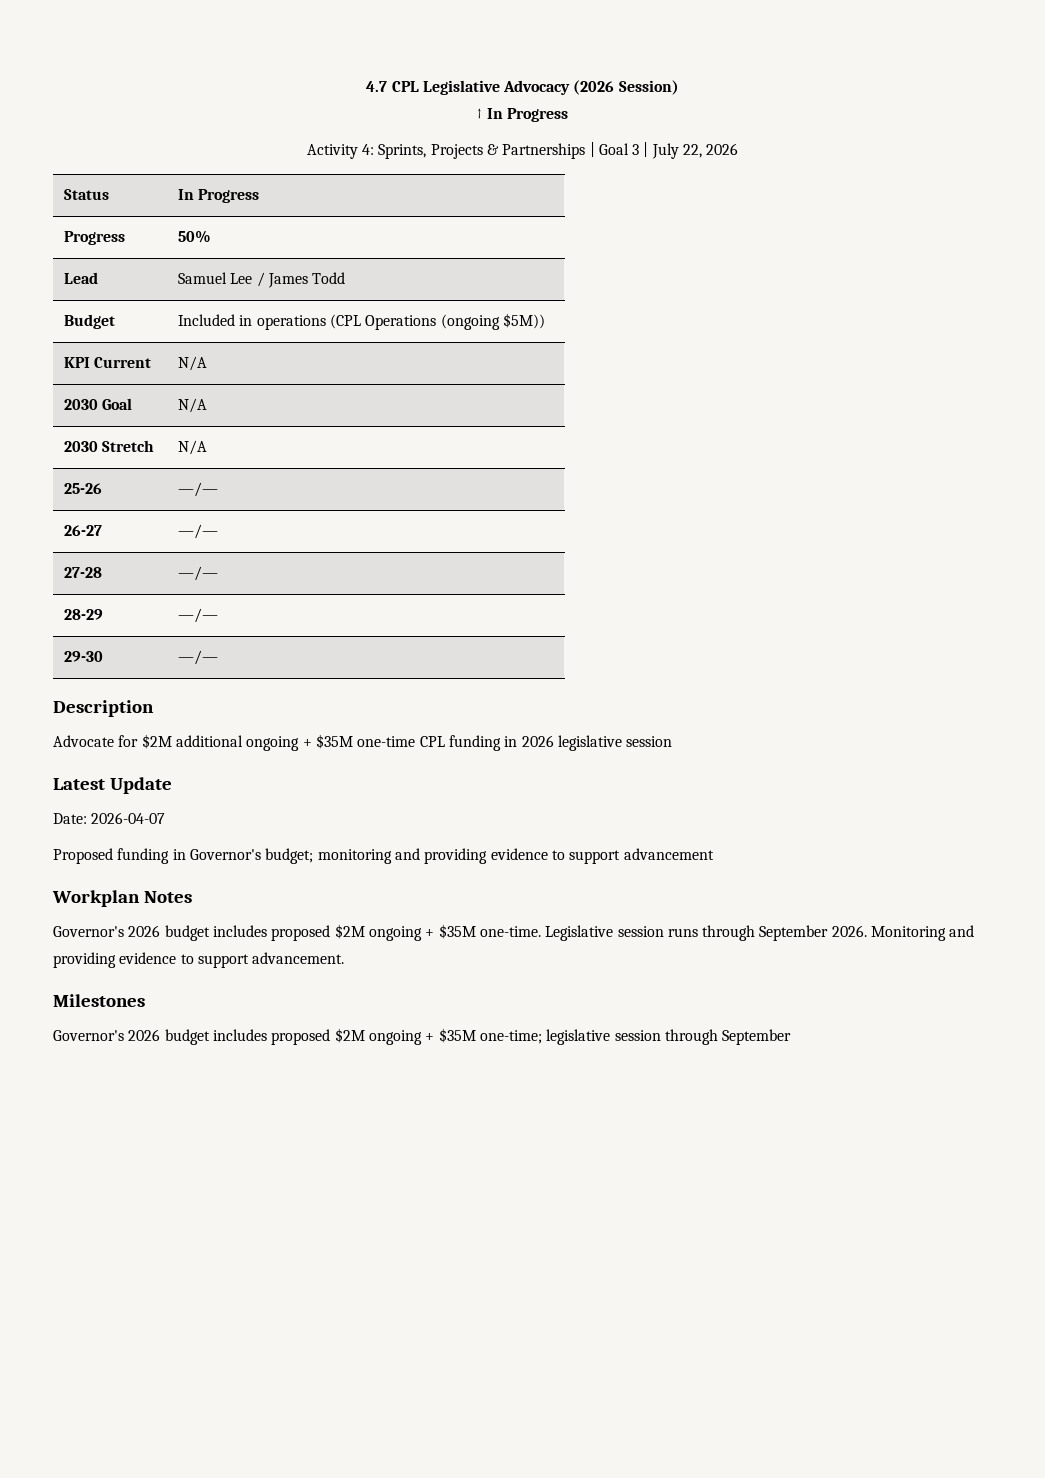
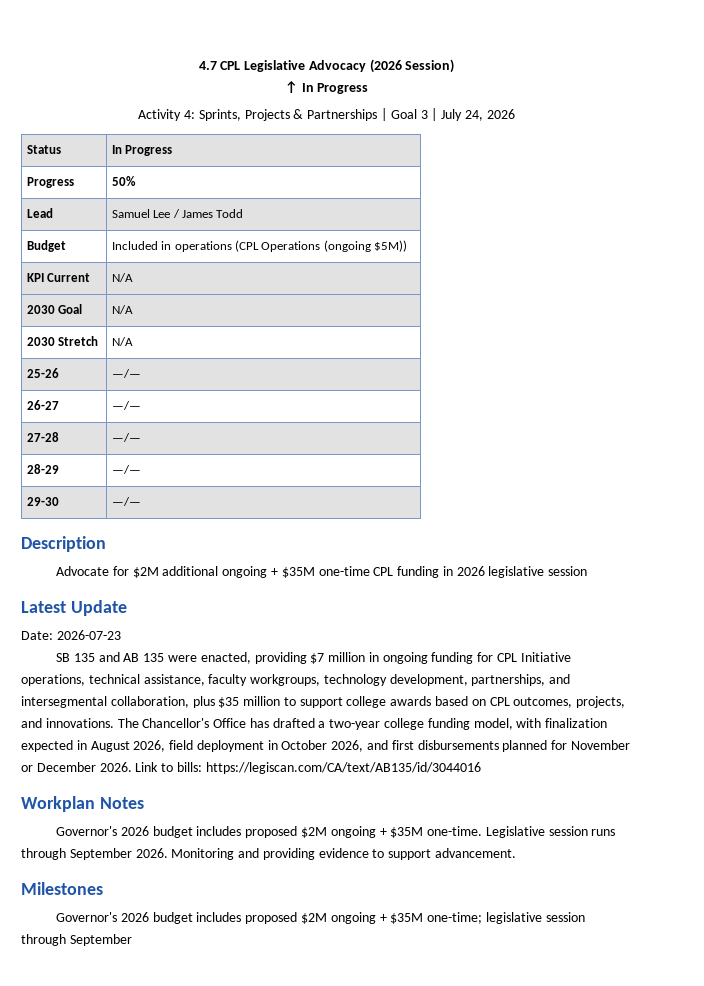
[683,144,703,158] 22, -> [464,110,483,121] 24,
[91,812,166,824] [53,848,714,864] 2026-04-07 // Proposed funding in Governor's budget; monitoring and providing evidence to support advancement -> [56,630,121,640] [56,652,571,664] [21,674,571,686] [21,696,626,708] [21,718,608,730] [21,740,630,752] [21,762,481,774] 2026-07-23 // SB 135 and AB 135 were enacted, providing $7 million in ongoing funding for CPL Initiative operations, technical assistance, faculty workgroups, technology development, partnerships, and intersegmental collaboration, plus $35 million to support college awards based on CPL outcomes, projects, and innovations. The Chancellor's Office has drafted a two-year college funding model, with finalization expected in August 2026, field deployment in October 2026, and first disbursements planned for November or December 2026. Link to bills: https://legiscan.com/CA/text/AB135/id/3044016

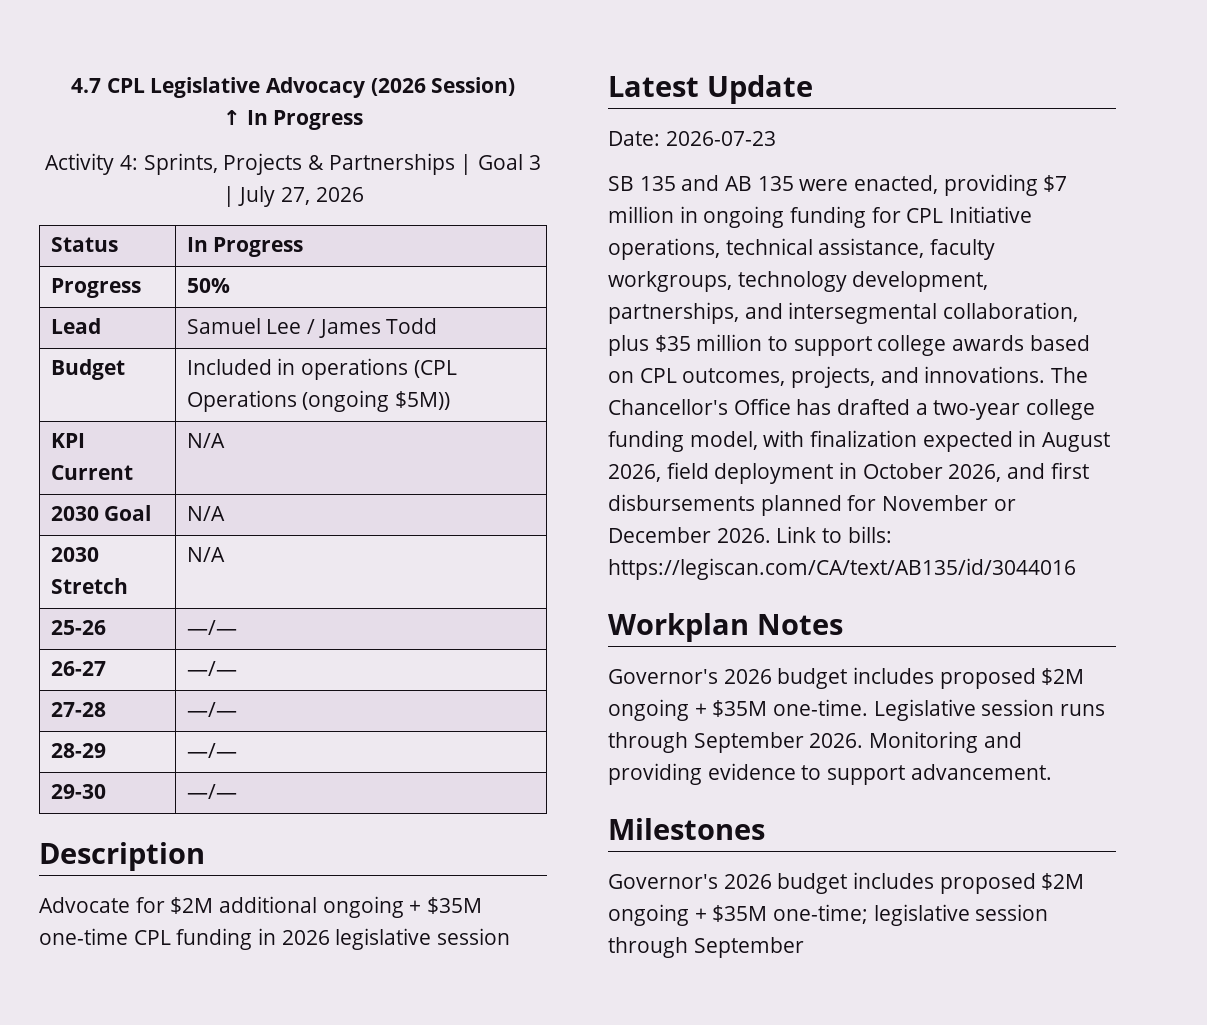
[464,110,483,121] 24, -> [280,187,310,205] 27,

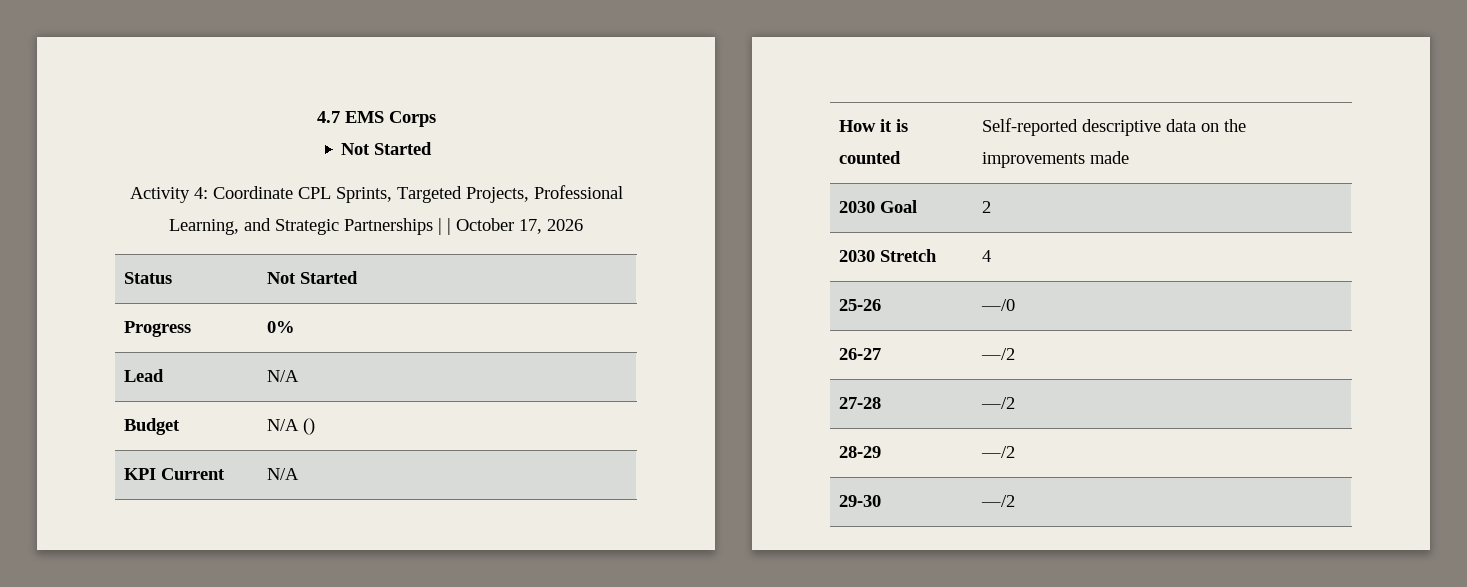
[106,77,516,98] [222,110,364,130] [45,153,541,175] [222,186,310,207] CPL Legislative Advocacy (2026 Session) // ↑ In Progress // Activity 4: Sprints, Projects & Partnerships | Goal 3 | July 27, -> [344,111,436,127] [341,142,433,155] [129,185,623,203] [169,218,542,235] EMS Corps // Not Started // Activity 4: Coordinate CPL Sprints, Targeted Projects, Professional Learning, and Strategic Partnerships | | October 17,
[186,237,304,257] In Progress -> [267,271,359,284] Not Started
[186,278,230,293] 50% -> [267,321,296,333] 0%
[186,318,438,338] [50,359,125,380] [186,358,457,380] [186,390,451,412] [50,433,85,448] [50,465,133,480] [186,433,225,448] Samuel Lee / James Todd // Budget | Included in operations (CPL Operations (ongoing $5M)) // KPI Current | N/A -> [267,370,300,382] [124,418,181,435] [267,418,316,435] [124,468,226,480] [267,468,300,480] [839,119,909,132] [839,151,902,164] [982,118,1247,136] [982,151,1130,168] N/A // Budget | N/A () // KPI Current | N/A // How it is counted | Self-reported descriptive data on the improvements made
[186,506,225,521] N/A -> [982,201,992,213] 2
[186,547,225,562] N/A -> [982,250,992,262] 4
[186,620,237,635] —/— -> [981,299,1016,311] —/0
[186,661,237,676] —/— -> [981,348,1016,360] —/2
[186,702,237,717] —/— -> [981,397,1016,409] —/2
[186,743,237,758] —/— -> [981,446,1016,458] —/2
[186,784,237,799] [39,842,205,871] [39,896,483,918] [39,928,511,950] [608,75,813,104] [608,131,776,146] [608,174,1068,196] [608,206,1033,228] [608,238,996,260] [608,271,989,292] [608,302,1079,324] [608,334,1090,356] [608,366,1089,388] [608,398,1096,420] [608,430,1111,452] [608,462,1089,484] [608,494,1016,516] [608,526,892,543] [608,558,1076,580] [608,613,843,642] [608,667,1085,689] [608,699,1106,721] [608,731,1022,753] [608,763,1052,785] [608,818,765,840] [608,872,1085,894] [608,904,1049,926] [608,937,804,958] —/— // Description // Advocate for $2M additional ongoing + $35M one-time CPL funding in 2026 legislative session // Latest Update // Date: 2026-07-23 // SB 135 and AB 135 were enacted, providing $7 million in ongoing funding for CPL Initiative operations, technical assistance, faculty workgroups, technology development, partnerships, and intersegmental collaboration, plus $35 million to support college awards based on CPL outcomes, projects, and innovations. The Chancellor's Office has drafted a two-year college funding model, with finalization expected in August 2026, field deployment in October 2026, and first disbursements planned for November or December 2026. Link to bills: https://legiscan.com/CA/text/AB135/id/3044016 // Workplan Notes // Governor's 2026 budget includes proposed $2M ongoing + $35M one-time. Legislative session runs through September 2026. Monitoring and providing evidence to support advancement. // Milestones // Governor's 2026 budget includes proposed $2M ongoing + $35M one-time; legislative session through September -> [981,495,1016,507] —/2

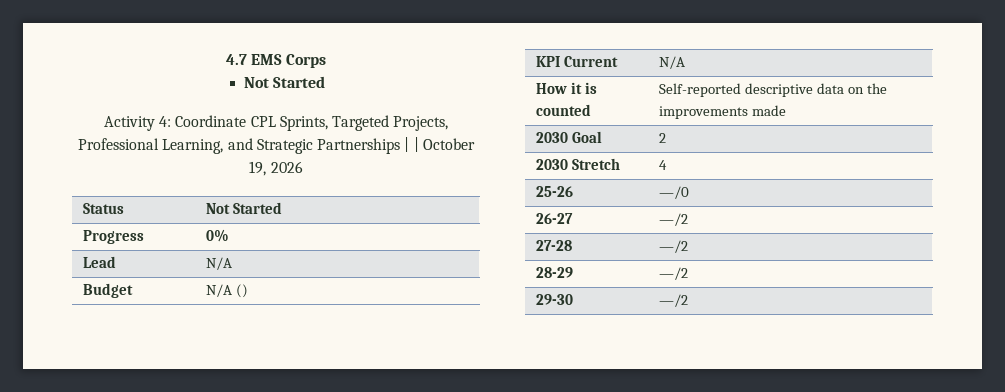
[519,219,542,234] 17, -> [249,161,267,176] 19,

